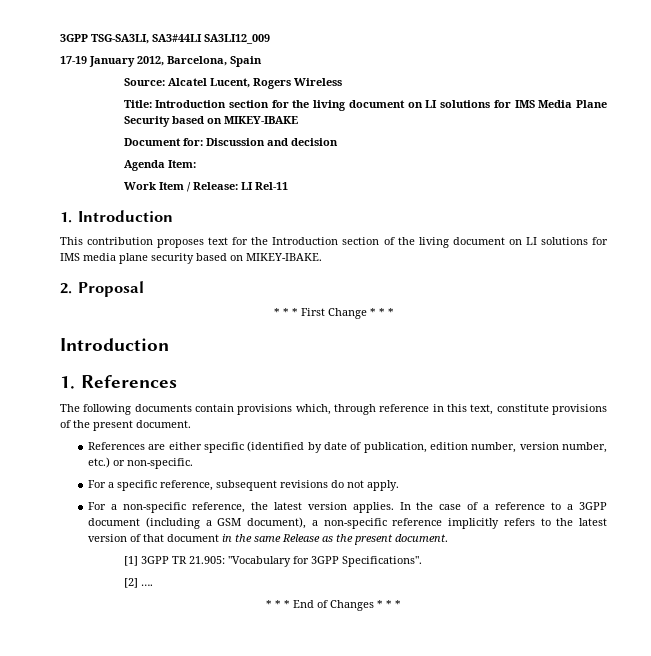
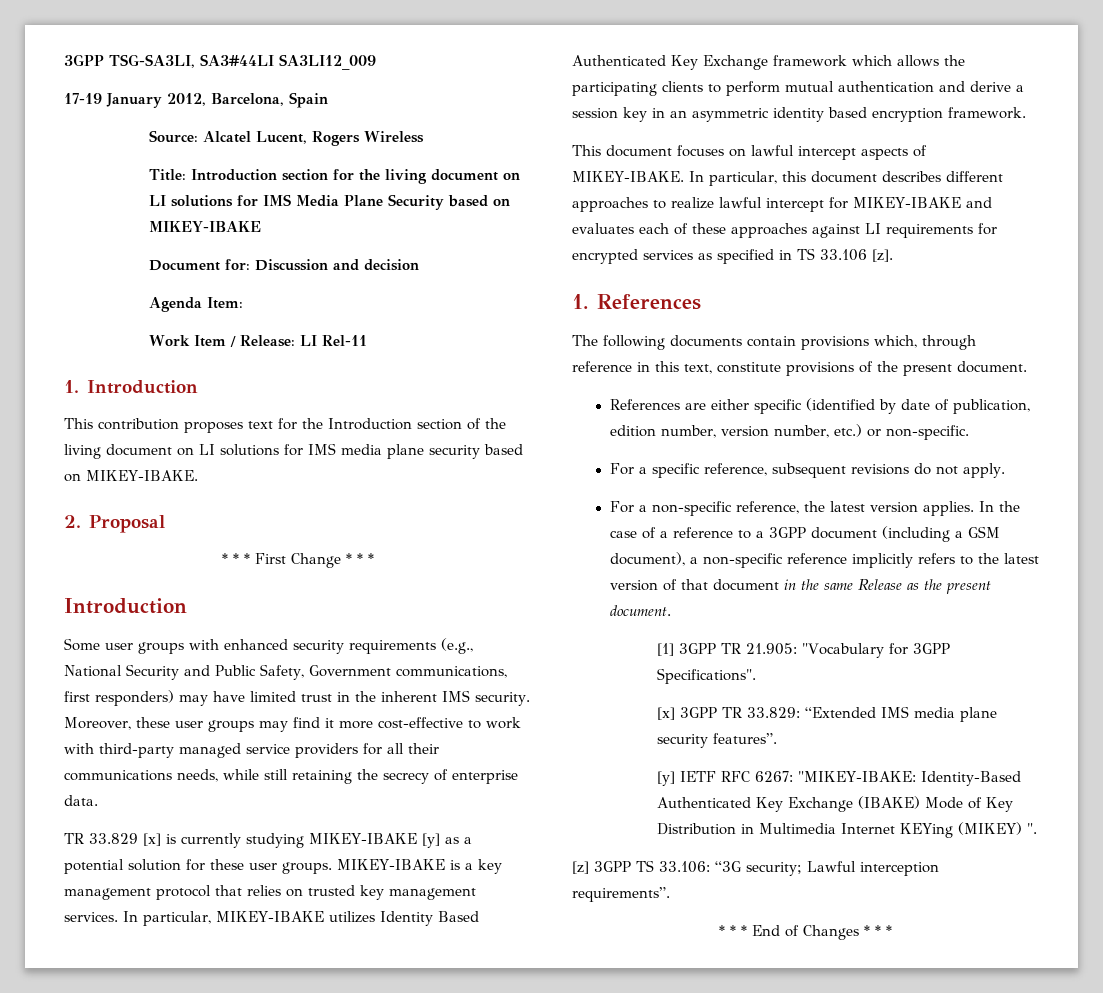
(169, 344) none -> [64,638,473,654] [64,664,507,680] [64,690,530,706] [64,717,521,732] [64,743,439,758] [64,769,518,784] [64,795,98,806] [64,833,472,848] [64,859,502,874] [64,885,476,900] [64,911,479,926] [572,55,965,70] [572,81,1024,96] [572,107,1026,122] [572,145,927,160] [572,171,1003,186] [572,197,992,212] [572,223,997,238] [572,248,893,264] // Some user groups with enhanced security requirements (e.g., National Security and Public Safety, Government communications, first responders) may have limited trust in the inherent IMS security. Moreover, these user groups may find it more cost-effective to work with third-party managed service providers for all their communications needs, while still retaining the secrecy of enterprise data. // TR 33.829 [x] is currently studying MIKEY-IBAKE [y] as a potential solution for these user groups. MIKEY-IBAKE is a key management protocol that relies on trusted key management services. In particular, MIKEY-IBAKE utilizes Identity Based Authenticated Key Exchange framework which allows the participating clients to perform mutual authentication and derive a session key in an asymmetric identity based encryption framework. // This document focuses on lawful intercept aspects of MIKEY-IBAKE. In particular, this document describes different approaches to realize lawful intercept for MIKEY-IBAKE and evaluates each of these approaches against LI requirements for encrypted services as specified in TS 33.106 [z].
[123,578,153,588] [2] …. -> [656,706,997,722] [656,733,777,748] [656,771,1021,786] [656,796,1013,812] [656,822,1037,838] [572,860,939,876] [572,887,670,902] [x] 3GPP TR 33.829: “Extended IMS media plane security features”. // [y] IETF RFC 6267: "MIKEY-IBAKE: Identity-Based Authenticated Key Exchange (IBAKE) Mode of Key Distribution in Multimedia Internet KEYing (MIKEY) ". // [z] 3GPP TS 33.106: “3G security; Lawful interception requirements”.

